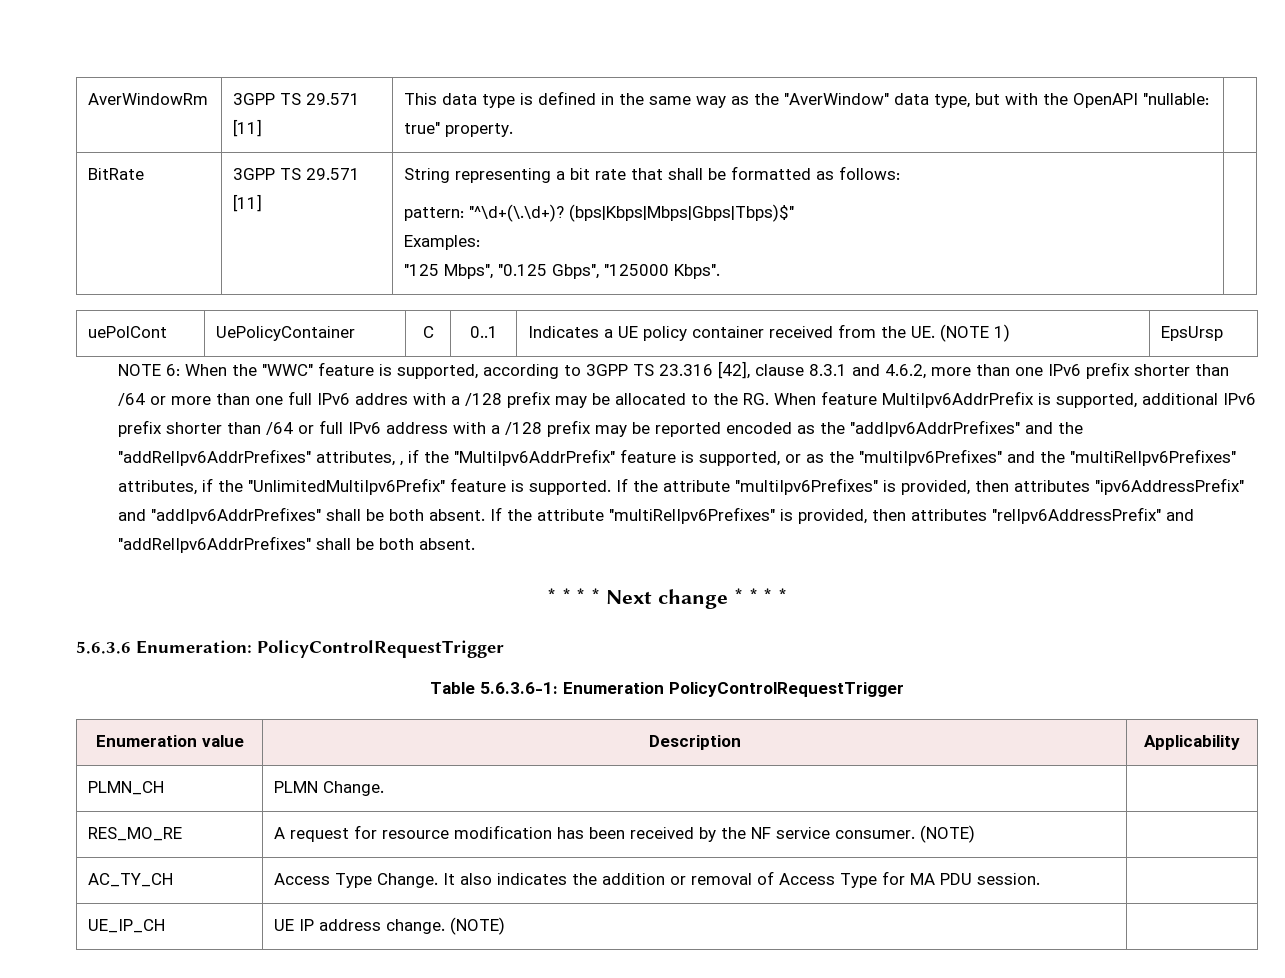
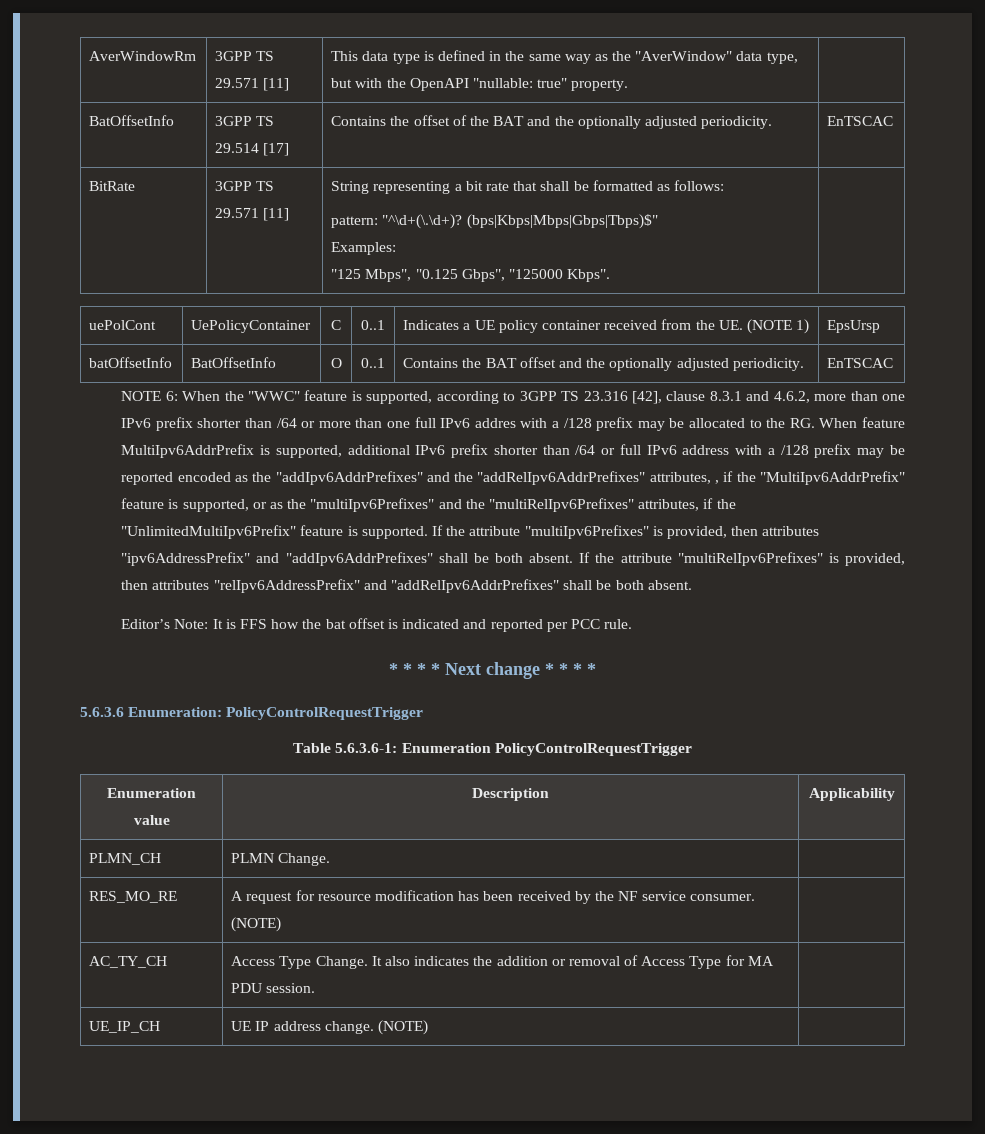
(514, 130) none -> [89,115,175,126] [215,116,275,126] [215,143,290,156] [331,115,773,129] [827,116,894,126] // BatOffsetInfo | 3GPP TS 29.514 [17] | Contains the offset of the BAT and the optionally adjusted periodicity. | EnTSCAC
(1224, 333) none -> [89,357,173,368] [191,357,277,368] [330,358,342,368] [361,358,385,368] [403,357,804,371] [827,358,894,368] // batOffsetInfo | BatOffsetInfo | O | 0..1 | Contains the BAT offset and the optionally adjusted periodicity. | EnTSCAC
(476, 544) none -> [121,618,633,632] // Editor’s Note: It is FFS how the bat offset is indicated and reported per PCC rule.

